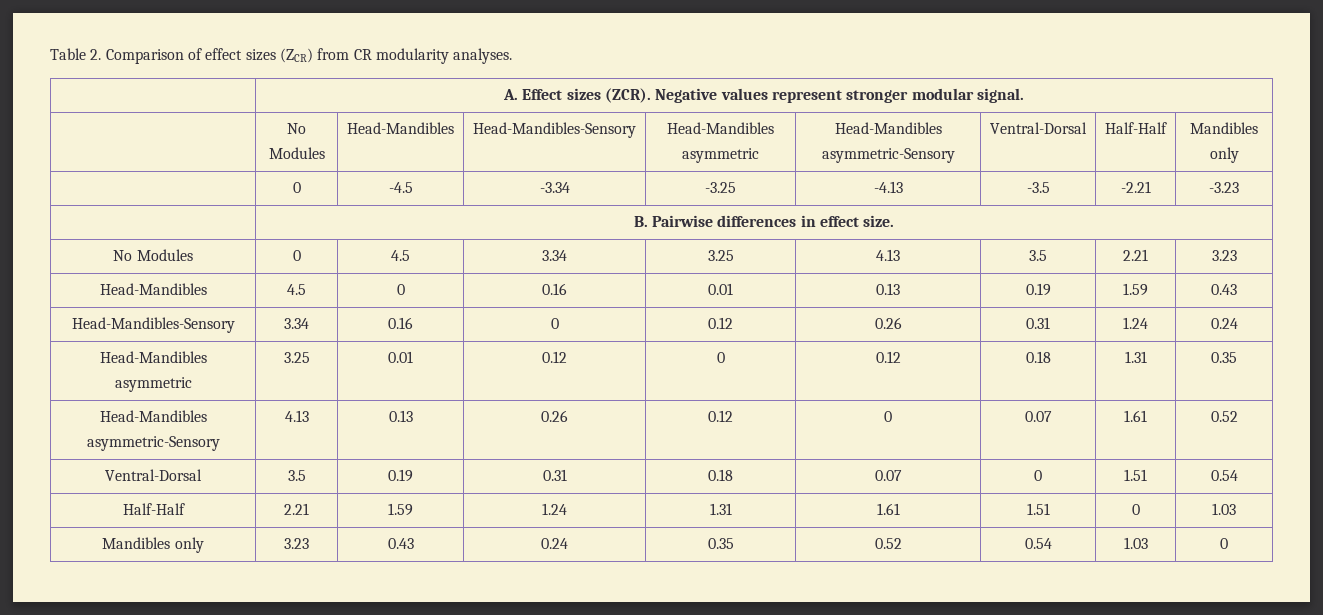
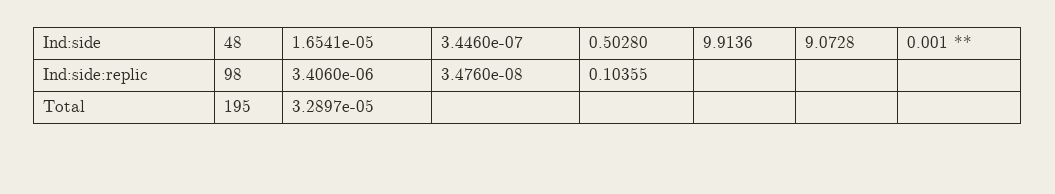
[50,48,513,64] [503,88,1024,103] [287,123,306,134] [268,147,325,159] [347,122,454,134] [473,122,636,138] [667,122,774,134] [682,148,759,163] [834,122,942,134] [821,148,955,163] [990,122,1087,134] [1105,122,1167,134] [1190,122,1258,134] [1209,147,1239,163] [292,182,301,193] [388,182,413,193] [539,182,570,193] [705,182,736,193] [873,181,903,193] [1026,182,1050,193] [1120,181,1151,193] [1209,182,1239,193] [633,215,895,227] [113,249,193,261] [292,250,301,261] [391,250,410,261] [542,250,567,261] [707,250,734,261] [876,249,900,261] [1029,250,1047,261] [1123,249,1148,261] [1211,250,1237,261] [99,283,207,295] [287,284,306,295] [396,284,405,295] [542,283,567,295] [708,283,733,295] [876,283,900,295] [1025,283,1051,296] [1123,283,1148,296] [1211,284,1237,295] [71,317,235,333] [284,318,309,329] [388,317,413,329] [550,318,559,329] [708,317,733,329] [874,317,902,329] [1026,317,1050,329] [1123,317,1148,329] [1210,318,1238,329] [99,351,207,363] [114,377,192,392] [283,352,310,363] [388,351,413,363] [542,351,567,363] [716,352,725,363] [875,351,901,363] [1025,351,1051,363] [1124,351,1147,363] [1211,352,1237,363] [99,410,207,422] [86,436,220,451] [284,410,309,422] [388,410,413,422] [541,410,568,422] [708,410,733,422] [884,411,892,422] [1024,411,1052,422] [1124,410,1147,422] [1210,411,1238,422] [105,469,202,481] [287,470,306,481] [388,469,413,482] [542,469,567,481] [708,469,733,481] [874,470,902,481] [1034,470,1042,481] [1124,469,1147,481] [1210,470,1238,481] [122,503,185,515] [284,503,309,515] [388,503,413,516] [542,503,567,515] [709,503,732,515] [876,503,900,515] [1026,503,1050,515] [1131,504,1140,515] [1212,503,1236,515] [102,537,204,553] [284,538,309,549] [387,538,414,549] [541,538,568,549] [707,538,734,549] [874,538,902,549] [1024,538,1052,549] [1123,537,1148,549] [1220,538,1228,549] Table 2. Comparison of effect sizes (ZCR) from CR modularity analyses. // | A. Effect sizes (ZCR). Negative values represent stronger modular signal. // | No Modules | Head-Mandibles | Head-Mandibles-Sensory | Head-Mandibles asymmetric | Head-Mandibles asymmetric-Sensory | Ventral-Dorsal | Half-Half | Mandibles only // | 0 | -4.5 | -3.34 | -3.25 | -4.13 | -3.5 | -2.21 | -3.23 // | B. Pairwise differences in effect size. // No Modules | 0 | 4.5 | 3.34 | 3.25 | 4.13 | 3.5 | 2.21 | 3.23 // Head-Mandibles | 4.5 | 0 | 0.16 | 0.01 | 0.13 | 0.19 | 1.59 | 0.43 // Head-Mandibles-Sensory | 3.34 | 0.16 | 0 | 0.12 | 0.26 | 0.31 | 1.24 | 0.24 // Head-Mandibles asymmetric | 3.25 | 0.01 | 0.12 | 0 | 0.12 | 0.18 | 1.31 | 0.35 // Head-Mandibles asymmetric-Sensory | 4.13 | 0.13 | 0.26 | 0.12 | 0 | 0.07 | 1.61 | 0.52 // Ventral-Dorsal | 3.5 | 0.19 | 0.31 | 0.18 | 0.07 | 0 | 1.51 | 0.54 // Half-Half | 2.21 | 1.59 | 1.24 | 1.31 | 1.61 | 1.51 | 0 | 1.03 // Mandibles only | 3.23 | 0.43 | 0.24 | 0.35 | 0.52 | 0.54 | 1.03 | 0 -> [42,36,101,48] [223,36,242,48] [291,35,374,48] [440,36,523,48] [588,35,648,48] [702,36,753,48] [804,36,855,48] [906,35,972,48] [42,68,148,84] [223,68,242,80] [291,68,374,80] [440,68,523,80] [588,67,648,80] [42,100,85,112] [223,99,251,112] [291,99,374,112] Ind:side | 48 | 1.6541e-05 | 3.4460e-07 | 0.50280 | 9.9136 | 9.0728 | 0.001 ** // Ind:side:replic | 98 | 3.4060e-06 | 3.4760e-08 | 0.10355 | | | // Total | 195 | 3.2897e-05 | | | | |

